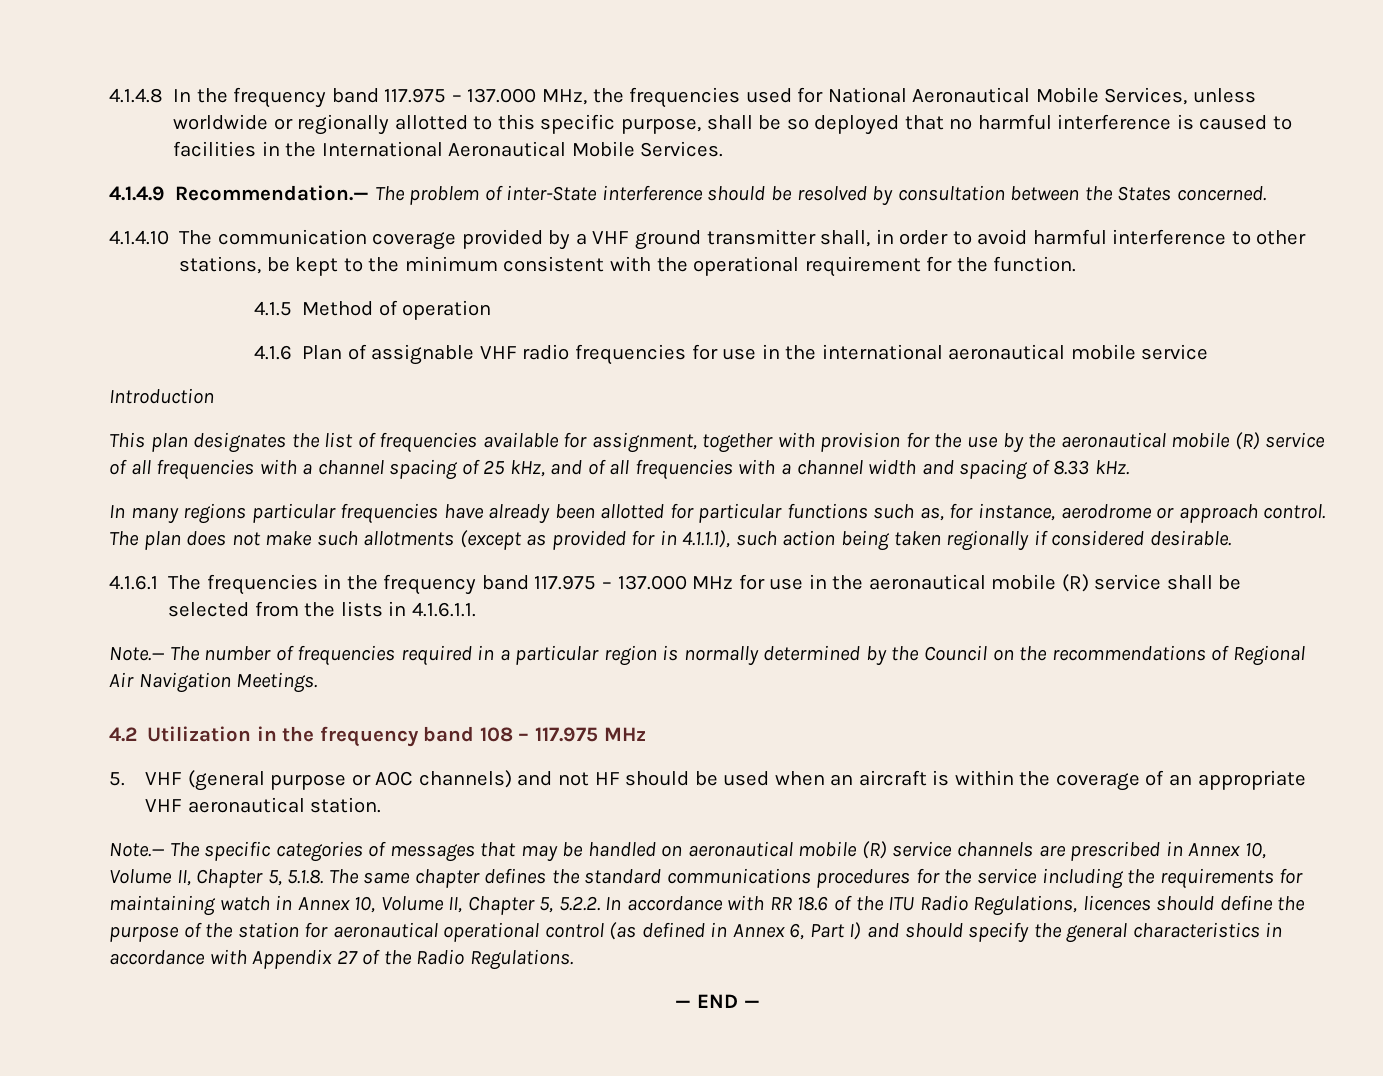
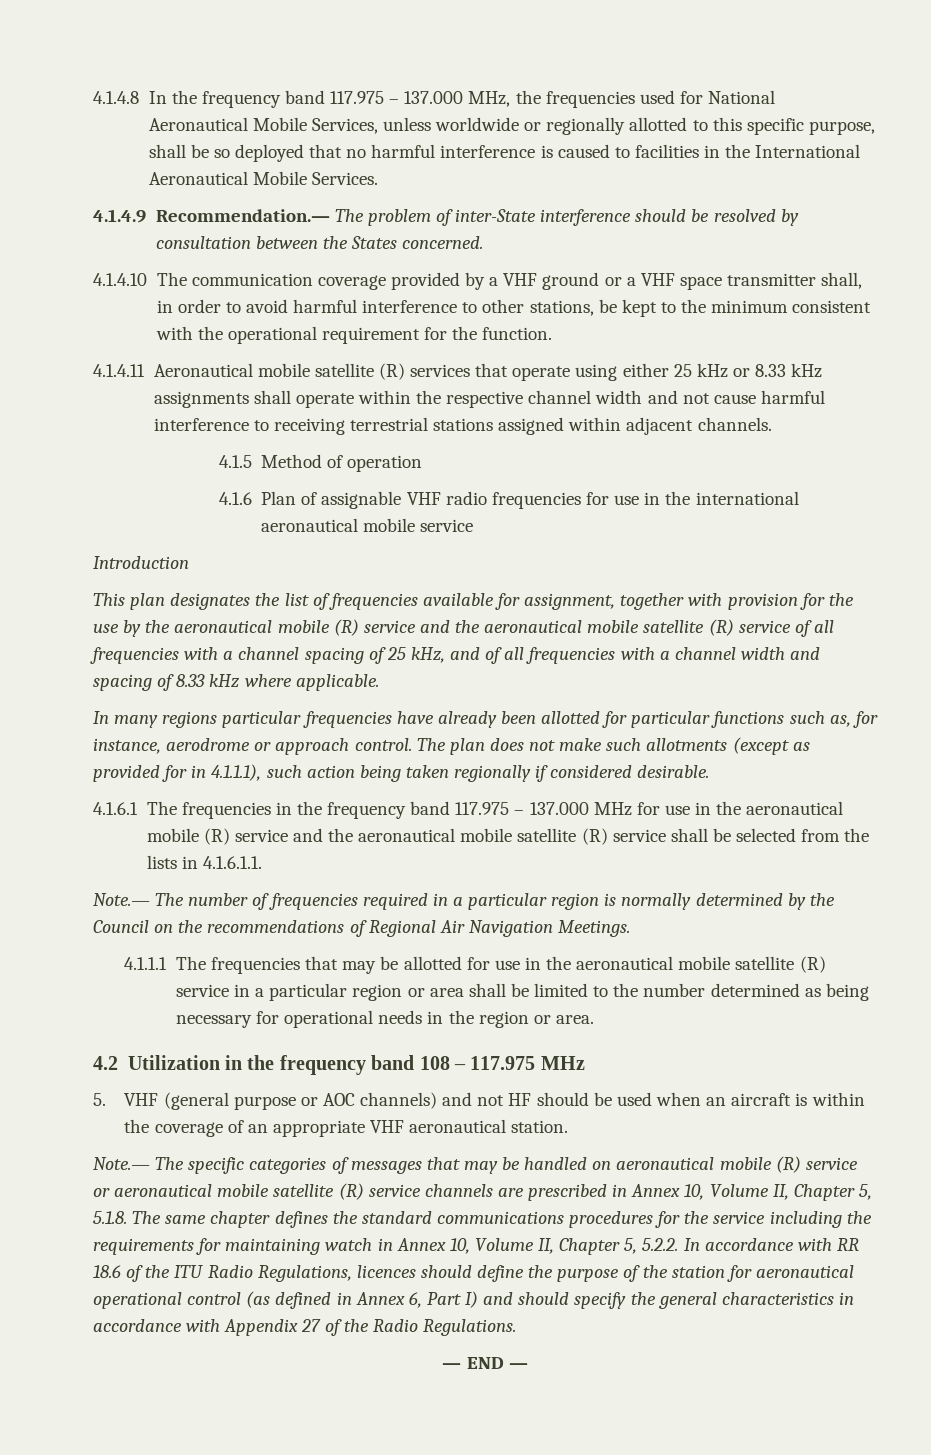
(701, 240) none -> [604,273,722,290] or a VHF space
(1077, 264) none -> [93,363,823,381] [153,390,825,408] [153,417,772,435] // 4.1.4.11 Aeronautical mobile satellite (R) services that operate using either 25 kHz or 8.33 kHz assignments shall operate within the respective channel width and not cause harmful interference to receiving terrestrial stations assigned within adjacent channels.
(1326, 440) none -> [419,619,791,636] and the aeronautical mobile satellite (R) service
[1094,460,1129,475] kHz. -> [209,674,379,691] kHz where applicable.
(1162, 582) none -> [292,828,666,845] and the aeronautical mobile satellite (R) service
(318, 682) none -> [124,956,826,974] [175,983,869,1001] [175,1010,594,1028] // 4.1.1.1 The frequencies that may be allotted for use in the aeronautical mobile satellite (R) service in a particular region or area shall be limited to the number determined as being necessary for operational needs in the region or area.
(953, 849) none -> [93,1183,421,1200] or aeronautical mobile satellite (R) service

